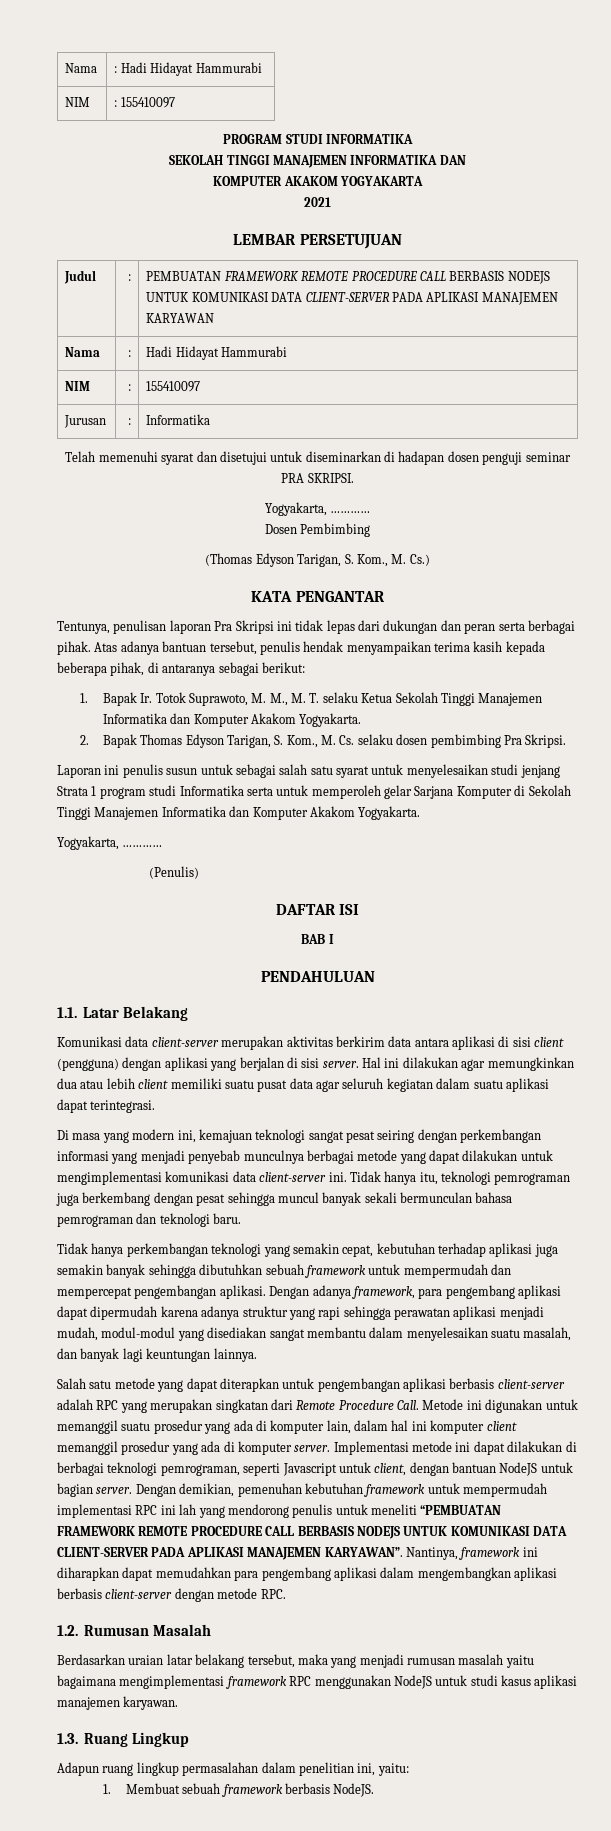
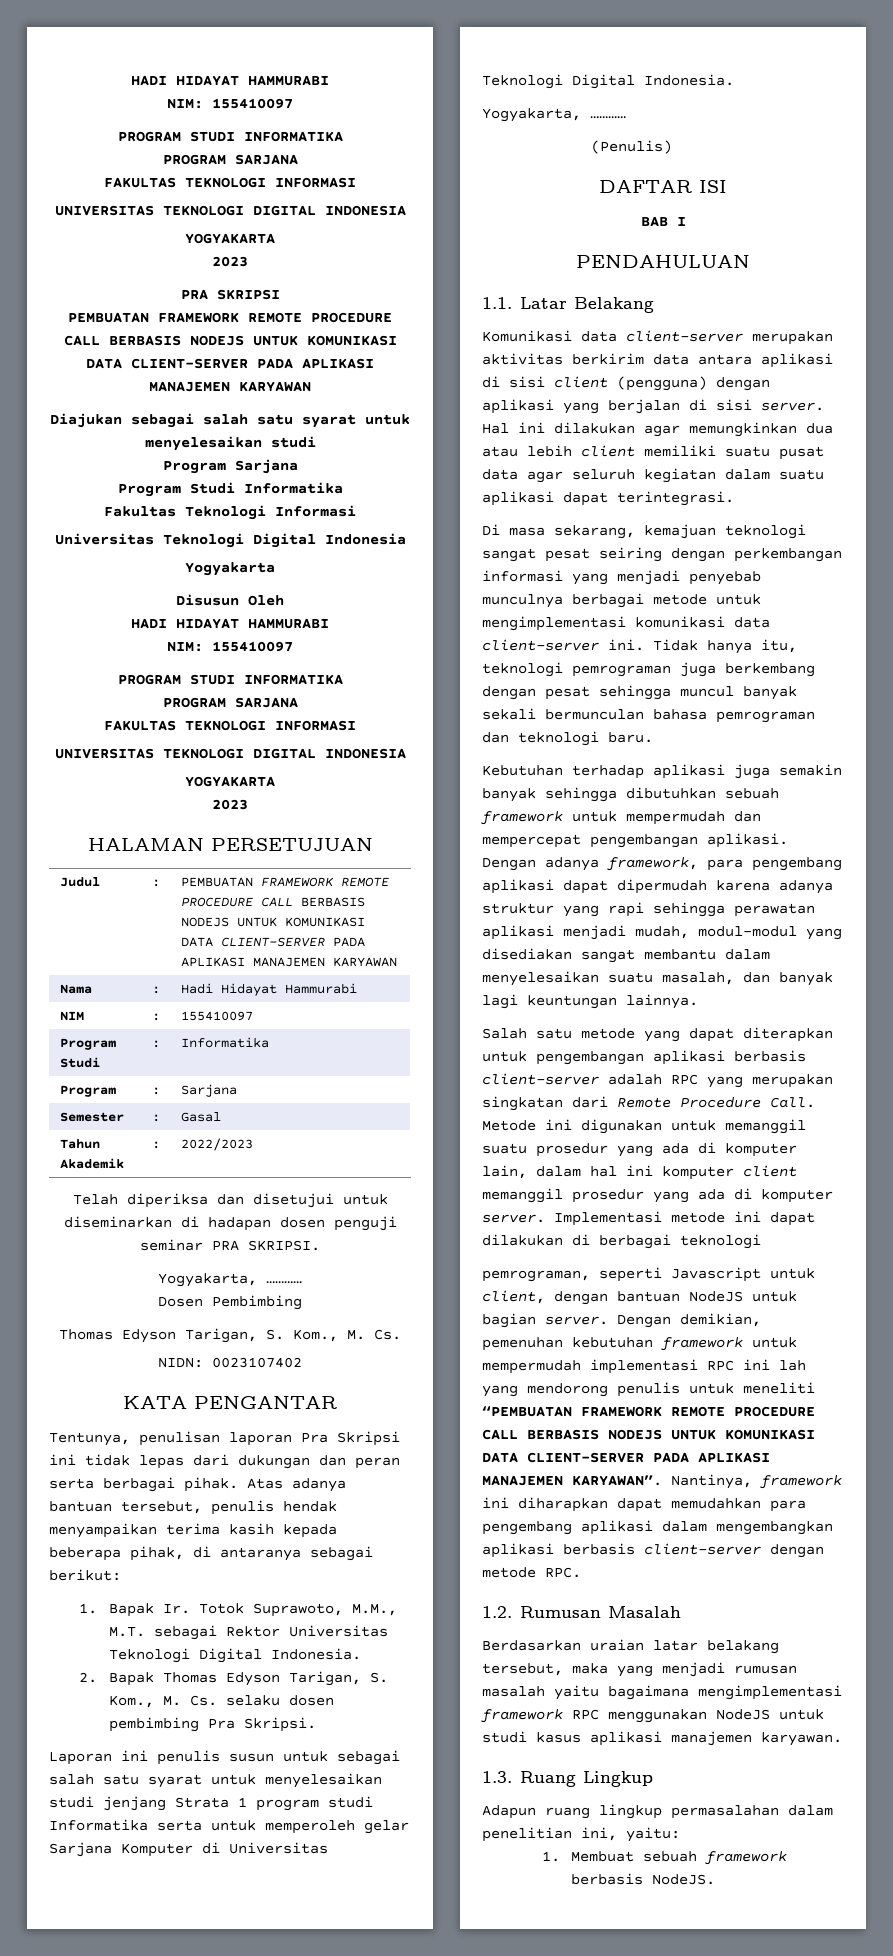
[65,63,98,73] [114,62,262,76] [65,97,91,107] [114,97,175,108] [223,134,413,144] [169,155,466,168] [213,176,423,186] [304,197,331,207] [233,234,297,245] Nama | : Hadi Hidayat Hammurabi // NIM | : 155410097 // PROGRAM STUDI INFORMATIKA // SEKOLAH TINGGI MANAJEMEN INFORMATIKA DAN // KOMPUTER AKAKOM YOGYAKARTA // 2021 // LEMBAR -> [131,75,329,86] [167,98,293,109] [117,131,343,142] [162,154,298,165] [104,177,356,188] [54,205,406,216] [185,233,275,244] [212,256,248,267] [180,289,280,300] [68,312,392,323] [63,335,397,346] [86,358,374,369] [149,381,311,392] [50,413,410,428] [144,436,316,451] [162,459,298,474] [117,482,343,497] [104,505,356,520] [54,533,406,548] [185,562,275,576] [176,594,284,606] [131,618,329,629] [167,641,293,652] [117,674,343,685] [162,697,298,708] [104,720,356,731] [54,748,406,759] [185,776,275,787] [212,799,248,810] [87,838,204,851] HADI HIDAYAT HAMMURABI // NIM: 155410097 // PROGRAM STUDI INFORMATIKA // PROGRAM SARJANA // FAKULTAS TEKNOLOGI INFORMASI // UNIVERSITAS TEKNOLOGI DIGITAL INDONESIA // YOGYAKARTA // 2023 // PRA SKRIPSI // PEMBUATAN FRAMEWORK REMOTE PROCEDURE CALL BERBASIS NODEJS UNTUK KOMUNIKASI DATA CLIENT-SERVER PADA APLIKASI MANAJEMEN KARYAWAN // Diajukan sebagai salah satu syarat untuk menyelesaikan studi // Program Sarjana // Program Studi Informatika // Fakultas Teknologi Informasi // Universitas Teknologi Digital Indonesia // Yogyakarta // Disusun Oleh // HADI HIDAYAT HAMMURABI // NIM: 155410097 // PROGRAM STUDI INFORMATIKA // PROGRAM SARJANA // FAKULTAS TEKNOLOGI INFORMASI // UNIVERSITAS TEKNOLOGI DIGITAL INDONESIA // YOGYAKARTA // 2023 // HALAMAN
[64,415,107,428] Jurusan -> [59,1038,116,1050] [59,1057,100,1068] Program Studi
(211, 419) none -> [59,1085,116,1097] [152,1087,161,1095] [180,1084,237,1097] [59,1112,124,1122] [152,1114,161,1122] [180,1112,221,1122] [59,1139,100,1149] [59,1158,124,1169] [152,1141,161,1149] [180,1138,253,1151] // Program | : | Sarjana // Semester | : | Gasal // Tahun Akademik | : | 2022/2023
[98,451,195,465] memenuhi syarat -> [126,1193,208,1208] diperiksa
[205,553,430,567] (Thomas Edyson Tarigan, S. Kom., M. Cs.) -> [59,1328,401,1343] [158,1357,302,1368] Thomas Edyson Tarigan, S. Kom., M. Cs. // NIDN: 0023107402
[251,692,543,706] [102,713,362,727] M. M., M. T. selaku Ketua Sekolah Tinggi Manajemen Informatika dan Komputer Akakom Yogyakarta. -> [351,1603,397,1616] [108,1625,388,1640] [108,1648,361,1663] M.M., M.T. sebagai Rektor Universitas Teknologi Digital Indonesia.
[528,785,571,796] [57,806,421,820] Sekolah Tinggi Manajemen Informatika dan Komputer Akakom Yogyakarta. -> [229,1842,328,1854] [482,74,734,89] Universitas Teknologi Digital Indonesia.
[102,1129,196,1143] yang modern ini, -> [554,525,635,539] sekarang,
[399,1150,518,1164] yang dapat dilakukan -> (707, 599) none
[57,1243,435,1257] Tidak hanya perkembangan teknologi yang semakin cepat, kebutuhan -> [482,765,563,776] Kebutuhan
(158, 1469) none -> (761, 1241) //

